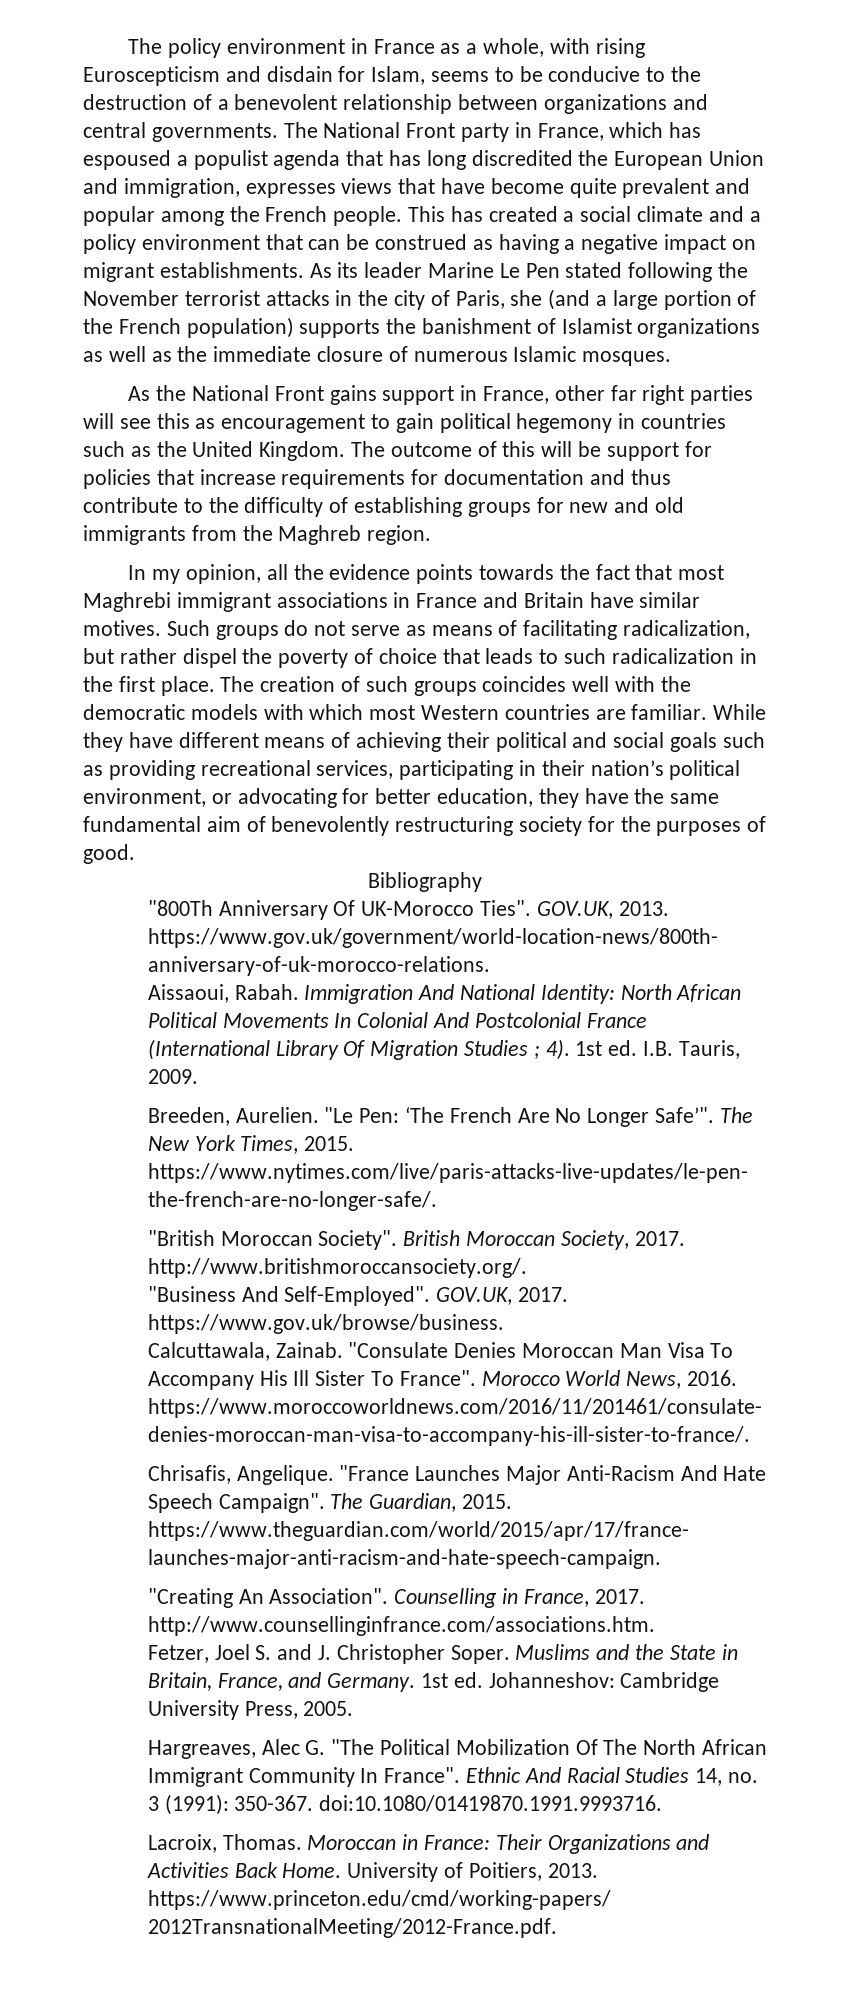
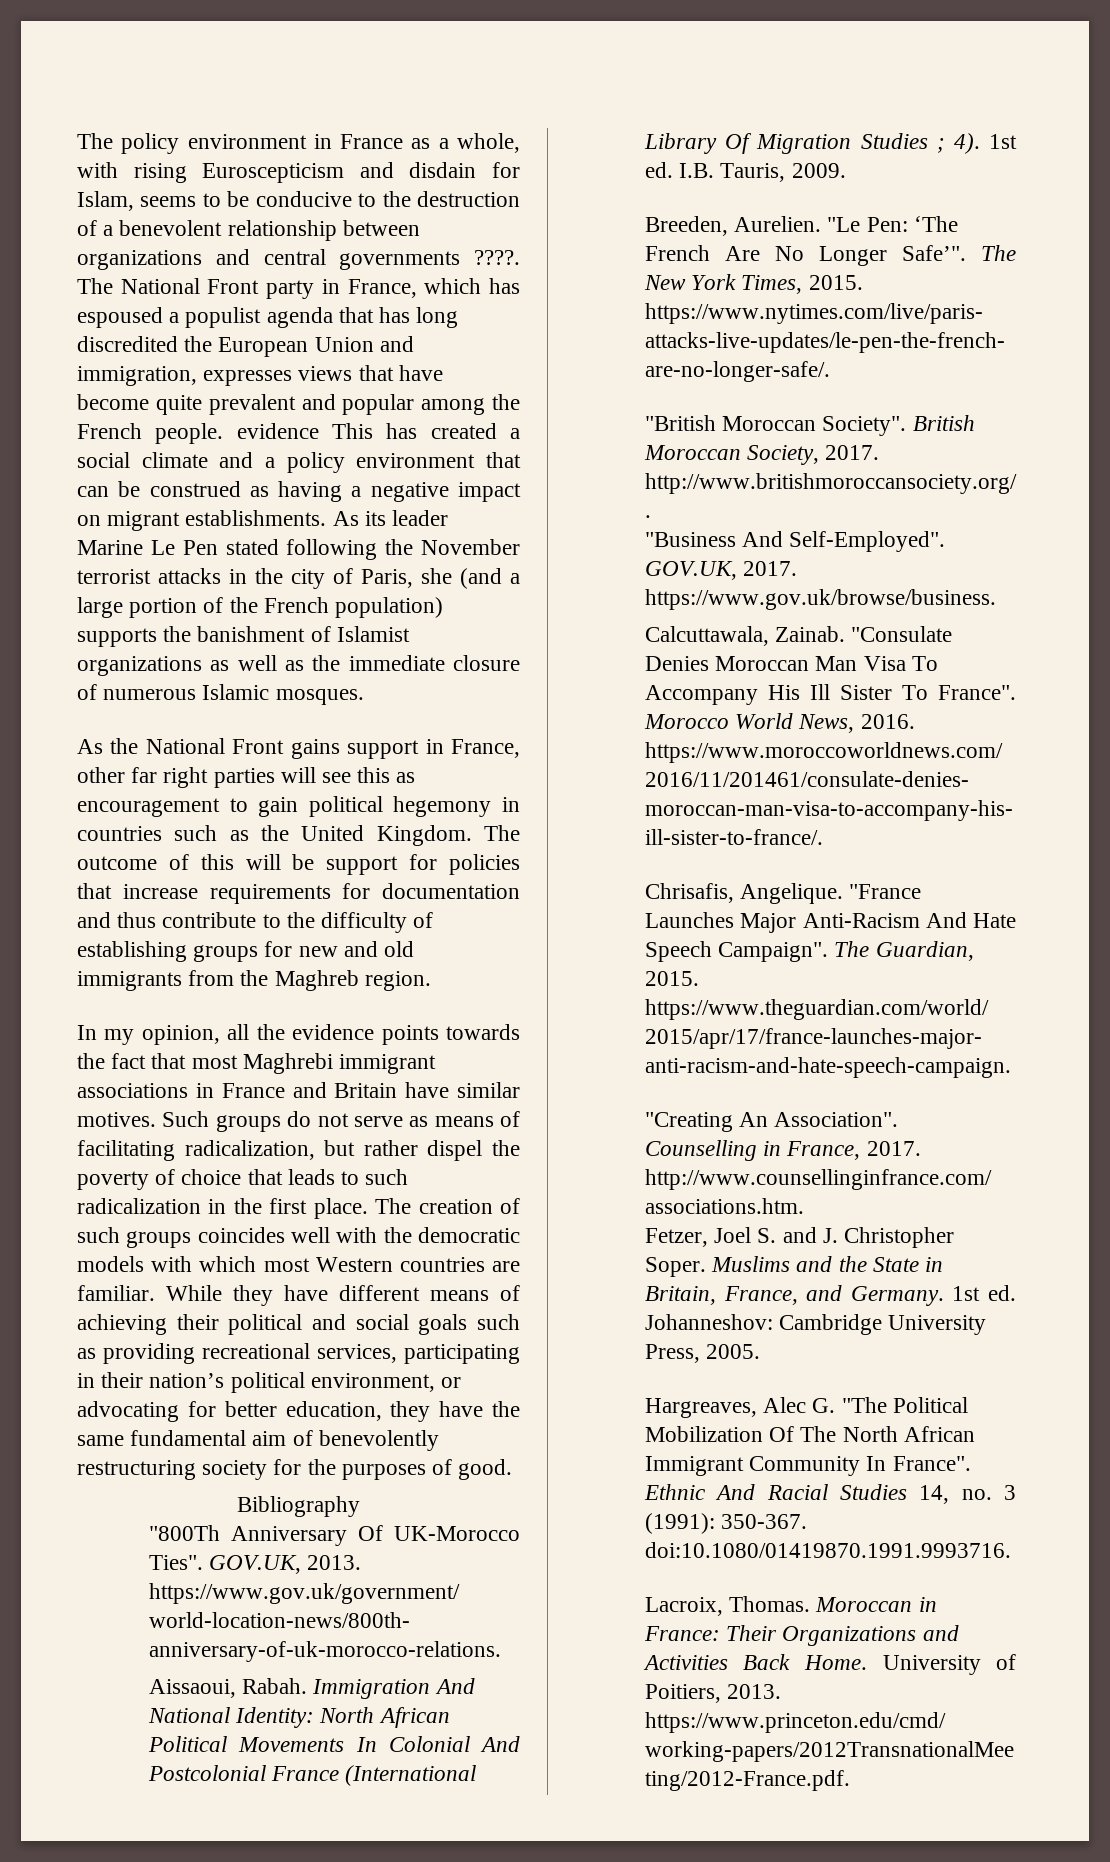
[151,123,278,142] governments. -> [339,250,520,270] governments ????.
(403, 216) none -> [236,423,319,439] evidence

